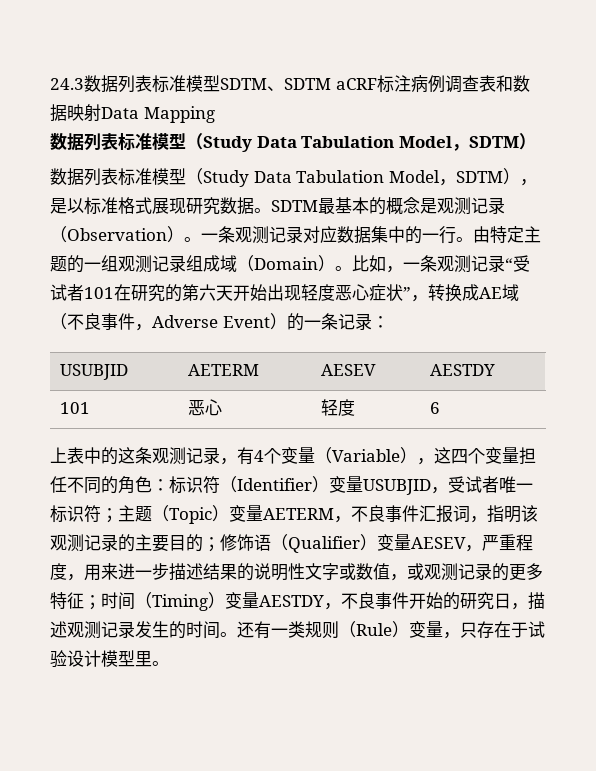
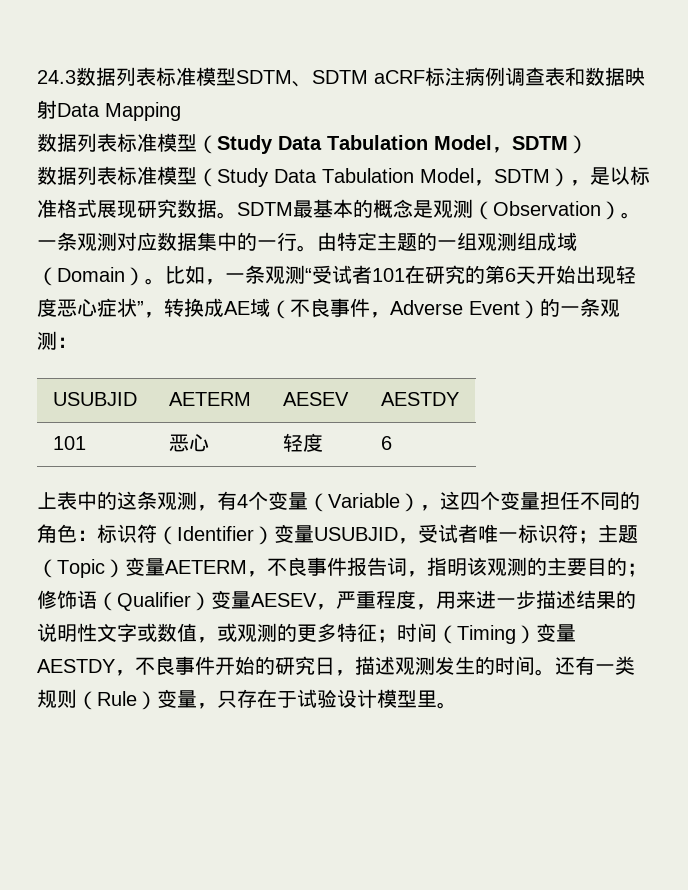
[471,197,505,214] 记录 -> (473, 208) none
[269,226,303,243] 记录 -> (117, 241) none
[152,255,186,272] 记录 -> (517, 241) none
[471,255,505,272] 记录 -> (305, 274) none
[199,284,216,301] 六 -> [505,268,516,282] 6
[337,313,372,330] 记录 -> [600,299,620,317] [37,331,57,350] 观测
[186,447,220,464] 记录 -> (197, 500) none
[419,505,453,523] 汇报 -> [347,557,387,576] 报告
[84,534,118,551] 记录 -> (527, 566) none
[458,563,492,580] 记录 -> (277, 632) none
[101,621,135,638] 记录 -> (435, 665) none

